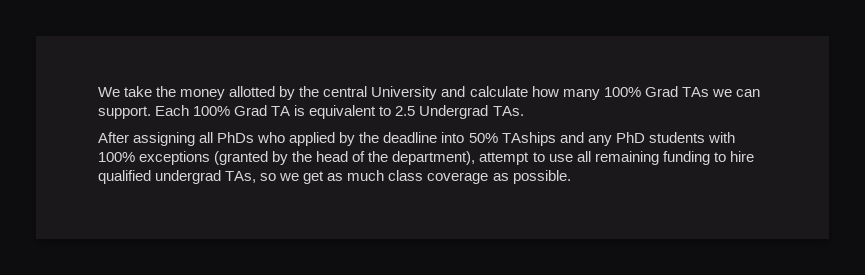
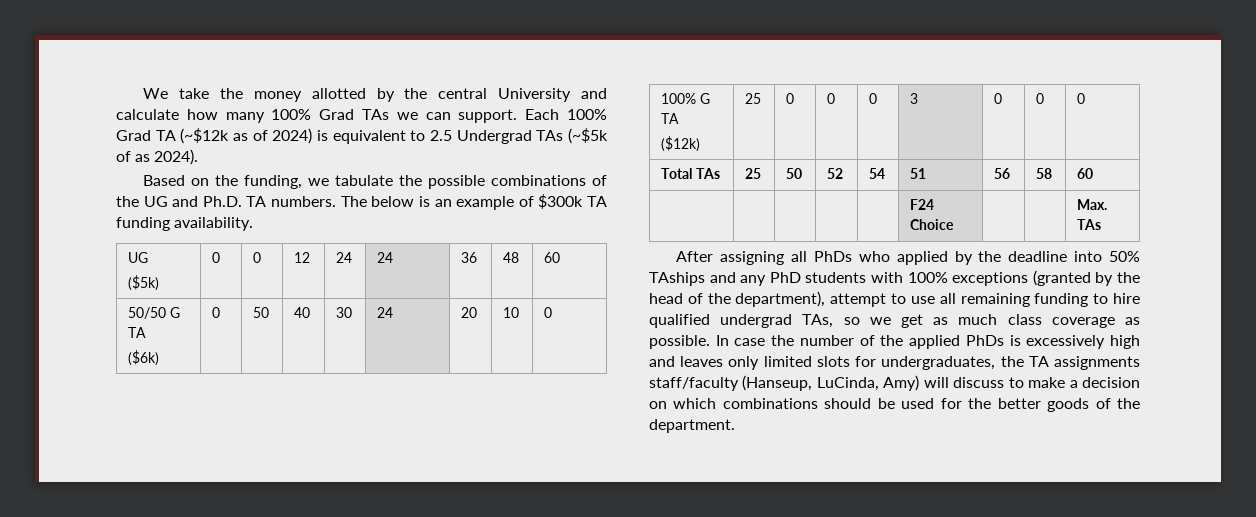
(291, 111) none -> [180,128,313,144] (~$12k as of 2024)
[492,106,524,116] TAs. -> [536,128,608,144] [116,149,199,165] [143,175,608,189] [116,194,608,210] [116,217,254,231] [128,252,149,263] [128,275,160,291] [212,252,221,263] [253,252,262,263] [294,252,311,263] [336,252,353,263] [377,252,394,263] [461,252,478,263] [503,252,520,263] [544,252,561,263] [128,307,181,319] [128,327,147,338] [128,350,160,366] [212,307,221,318] [253,307,270,318] [294,307,311,318] [336,307,353,318] [377,307,394,318] [461,307,478,318] [503,307,520,318] [544,307,553,318] [661,93,711,104] [661,113,680,124] [661,136,701,152] [745,93,762,104] [786,93,795,104] [827,93,836,104] [869,93,878,104] [910,93,919,104] [994,93,1003,104] [1036,93,1045,104] [1077,93,1086,104] [661,168,721,179] [745,168,762,179] [786,168,803,179] [827,168,844,179] [869,168,886,179] [910,168,927,179] [994,168,1011,179] [1036,168,1053,179] [1077,168,1094,179] [910,199,935,210] [910,219,955,230] [1077,199,1108,210] [1077,219,1102,230] TAs (~$5k of as 2024). // Based on the funding, we tabulate the possible combinations of the UG and Ph.D. TA numbers. The below is an example of $300k TA funding availability. // UG // ($5k) | 0 | 0 | 12 | 24 | 24 | 36 | 48 | 60 // 50/50 G TA // ($6k) | 0 | 50 | 40 | 30 | 24 | 20 | 10 | 0 // 100% G TA // ($12k) | 25 | 0 | 0 | 0 | 3 | 0 | 0 | 0 // Total TAs | 25 | 50 | 52 | 54 | 51 | 56 | 58 | 60 // | | | | | F24 Choice | | | Max. TAs
(571, 177) none -> [715,335,1140,349] [649,356,1140,370] [649,375,1140,391] [649,398,1140,412] [649,419,735,433] In case the number of the applied PhDs is excessively high and leaves only limited slots for undergraduates, the TA assignments staff/faculty (Hanseup, LuCinda, Amy) will discuss to make a decision on which combinations should be used for the better goods of the department.

